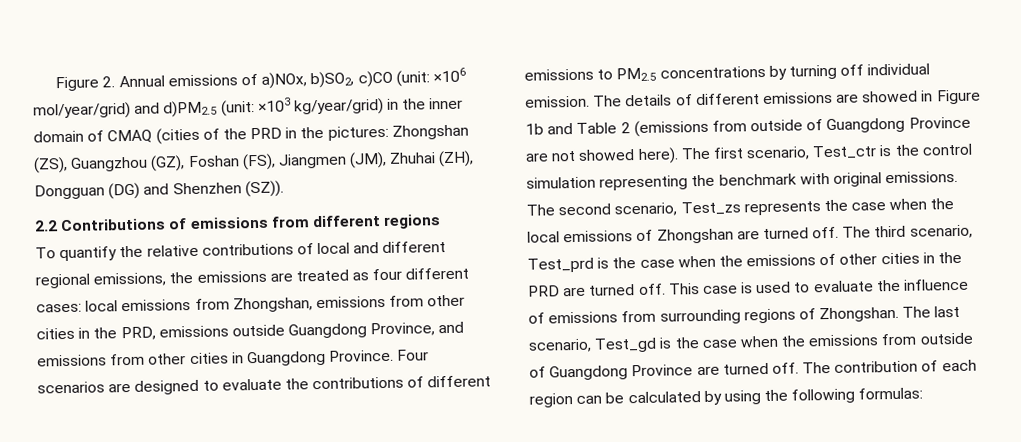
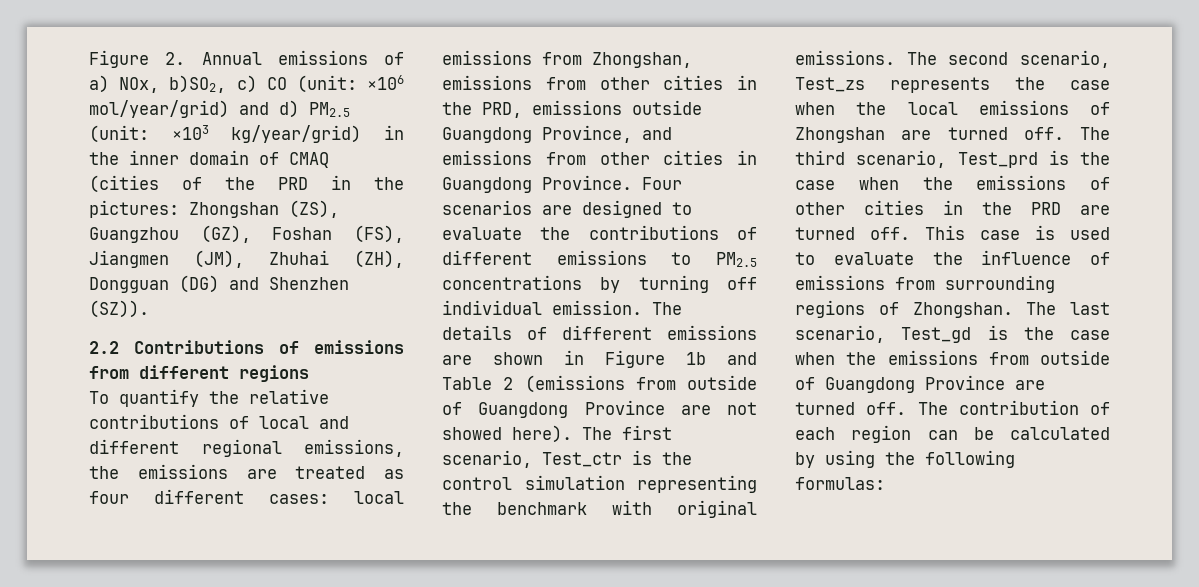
[261,70,393,89] a)NOx, b)SO2, c)CO -> [89,75,287,93] a) NOx, b)SO2, c) CO
[163,100,218,118] d)PM2.5 -> [279,100,350,118] d) PM2.5
[862,90,919,103] showed -> [493,352,543,365] shown

